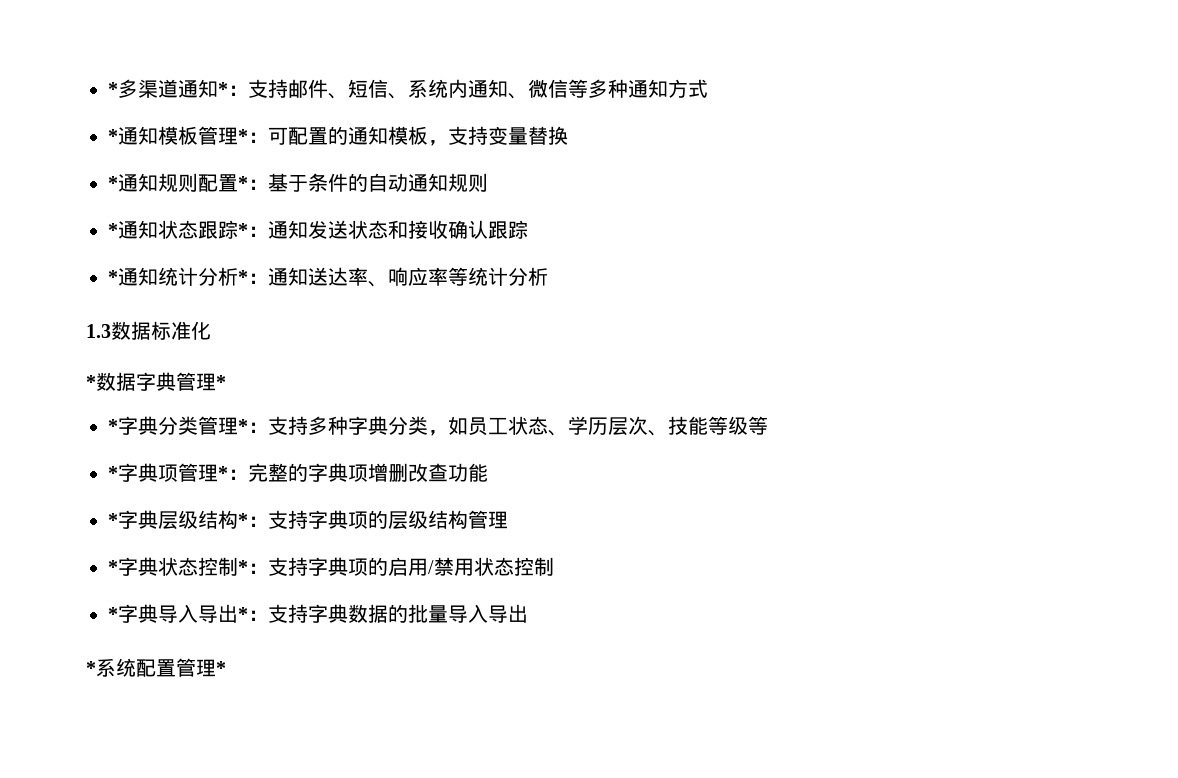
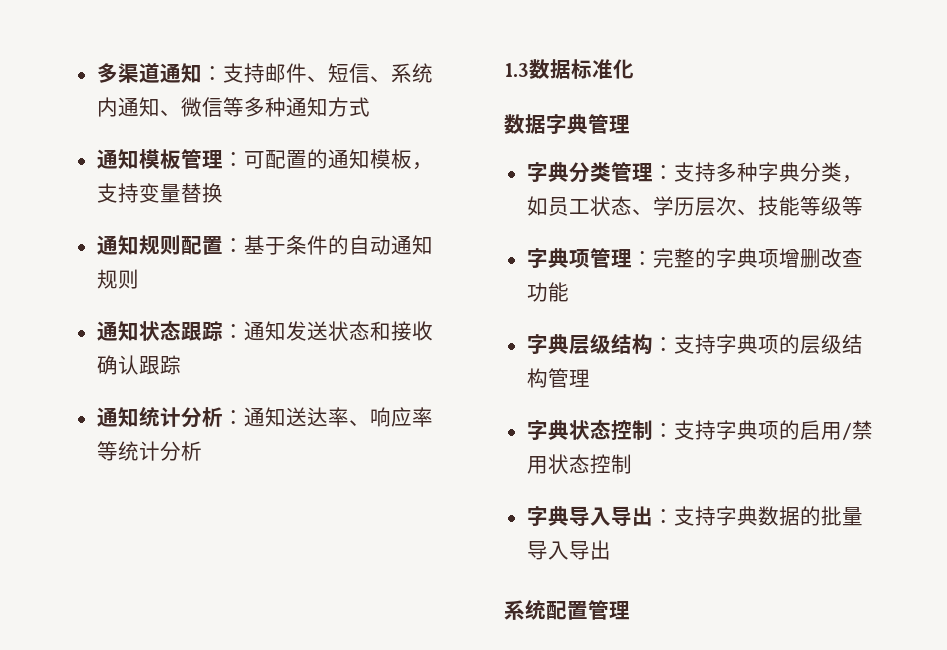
[108,82,118,96] * -> (96, 73) none
[218,82,228,96] * -> (202, 73) none
[108,129,118,143] * -> (370, 107) none
[238,129,248,143] * -> (223, 159) none
[108,176,118,190] * -> (223, 193) none
[238,176,248,190] * -> (223, 245) none
[108,223,118,237] * -> (139, 279) none
[238,223,248,237] * -> (223, 331) none
[108,270,118,284] * -> (181, 365) none
[238,270,248,284] * -> (223, 417) none
[86,375,96,389] * -> (634, 69) none
[216,375,226,389] [108,419,118,433] * // * -> (630, 124) //
[238,419,248,433] * -> (653, 172) none
[108,466,118,480] * -> (863, 206) none
[218,466,228,480] * -> (632, 258) none
[108,513,118,527] * -> (569, 292) none
[238,513,248,527] * -> (653, 344) none
[108,560,118,574] * -> (590, 378) none
[238,560,248,574] * -> (653, 430) none
[108,607,118,621] * -> (632, 464) none
[238,607,248,621] * -> (653, 516) none
[86,661,96,675] * -> (611, 550) none
[216,661,226,675] * -> (630, 610) none

